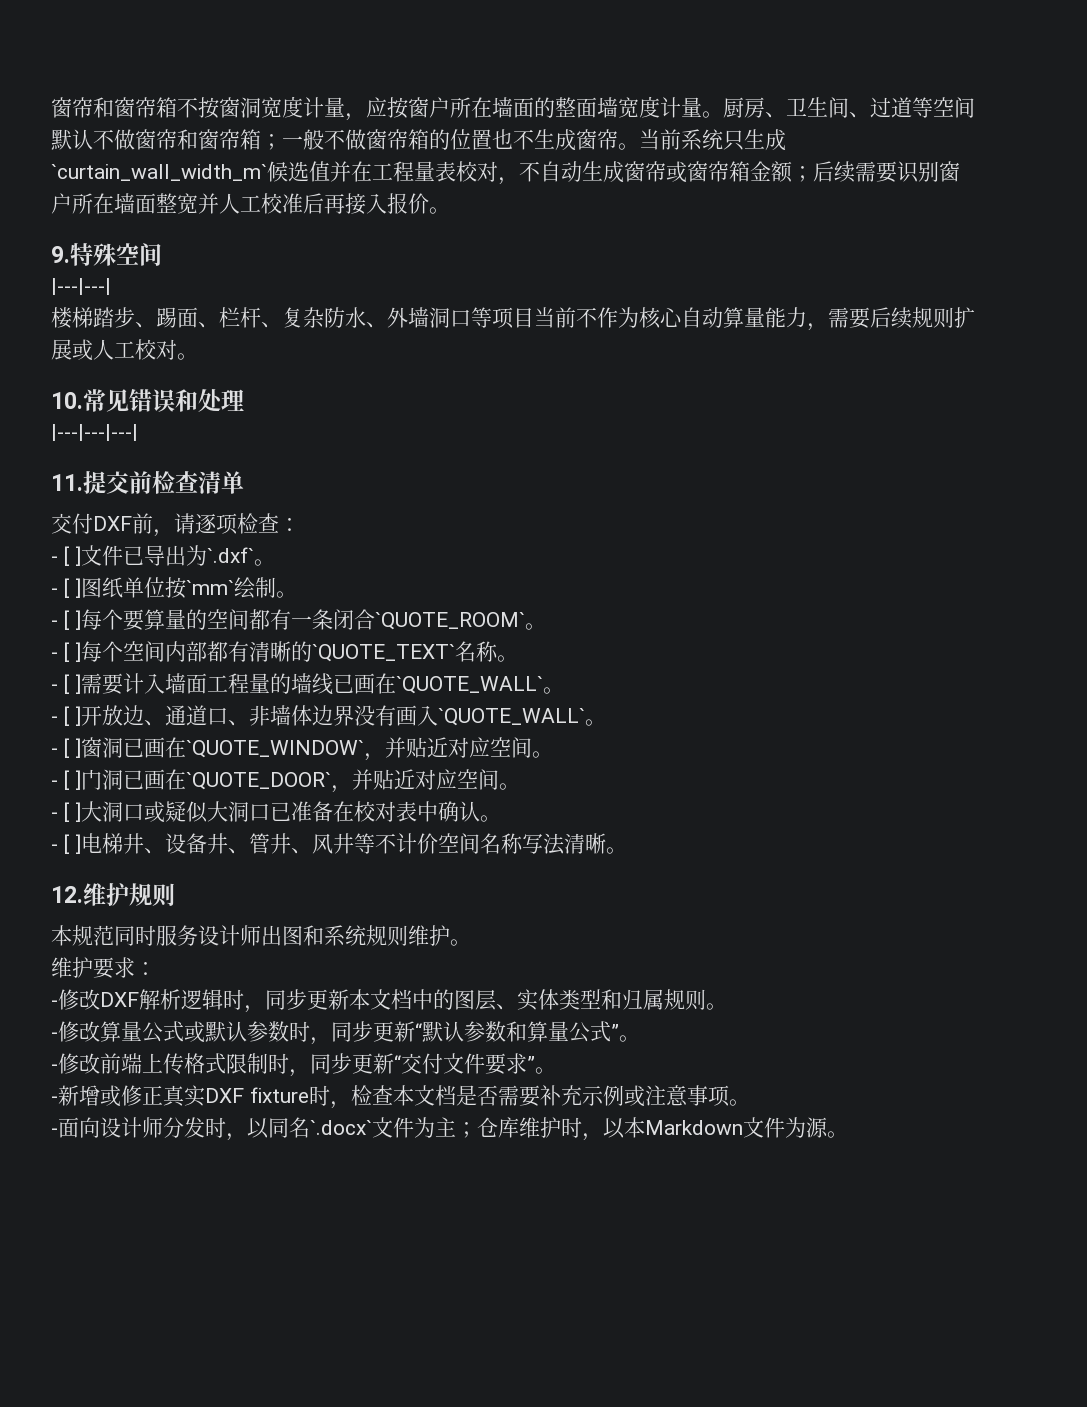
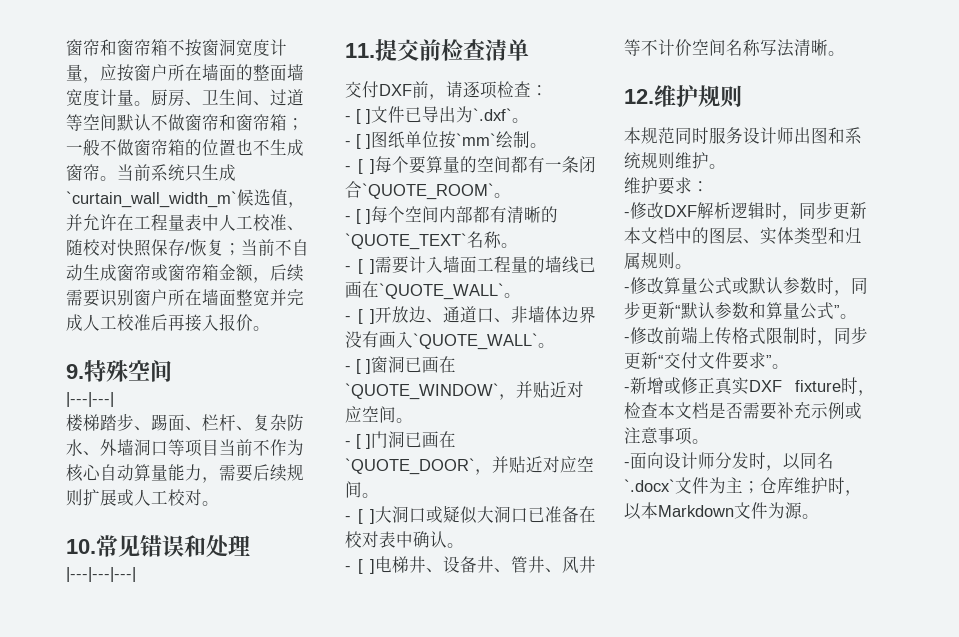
[330,161,351,182] 并 -> [288,202,305,208] [66,214,117,231] ，并允许
[456,161,519,185] 校对， -> [202,214,304,231] [66,239,275,257] 中人工校准、随校对快照保存/恢复；当前
[792,166,813,182] ； -> [253,277,270,283] ，
(219, 203) none -> [287,289,304,306] [66,314,83,331] 完成

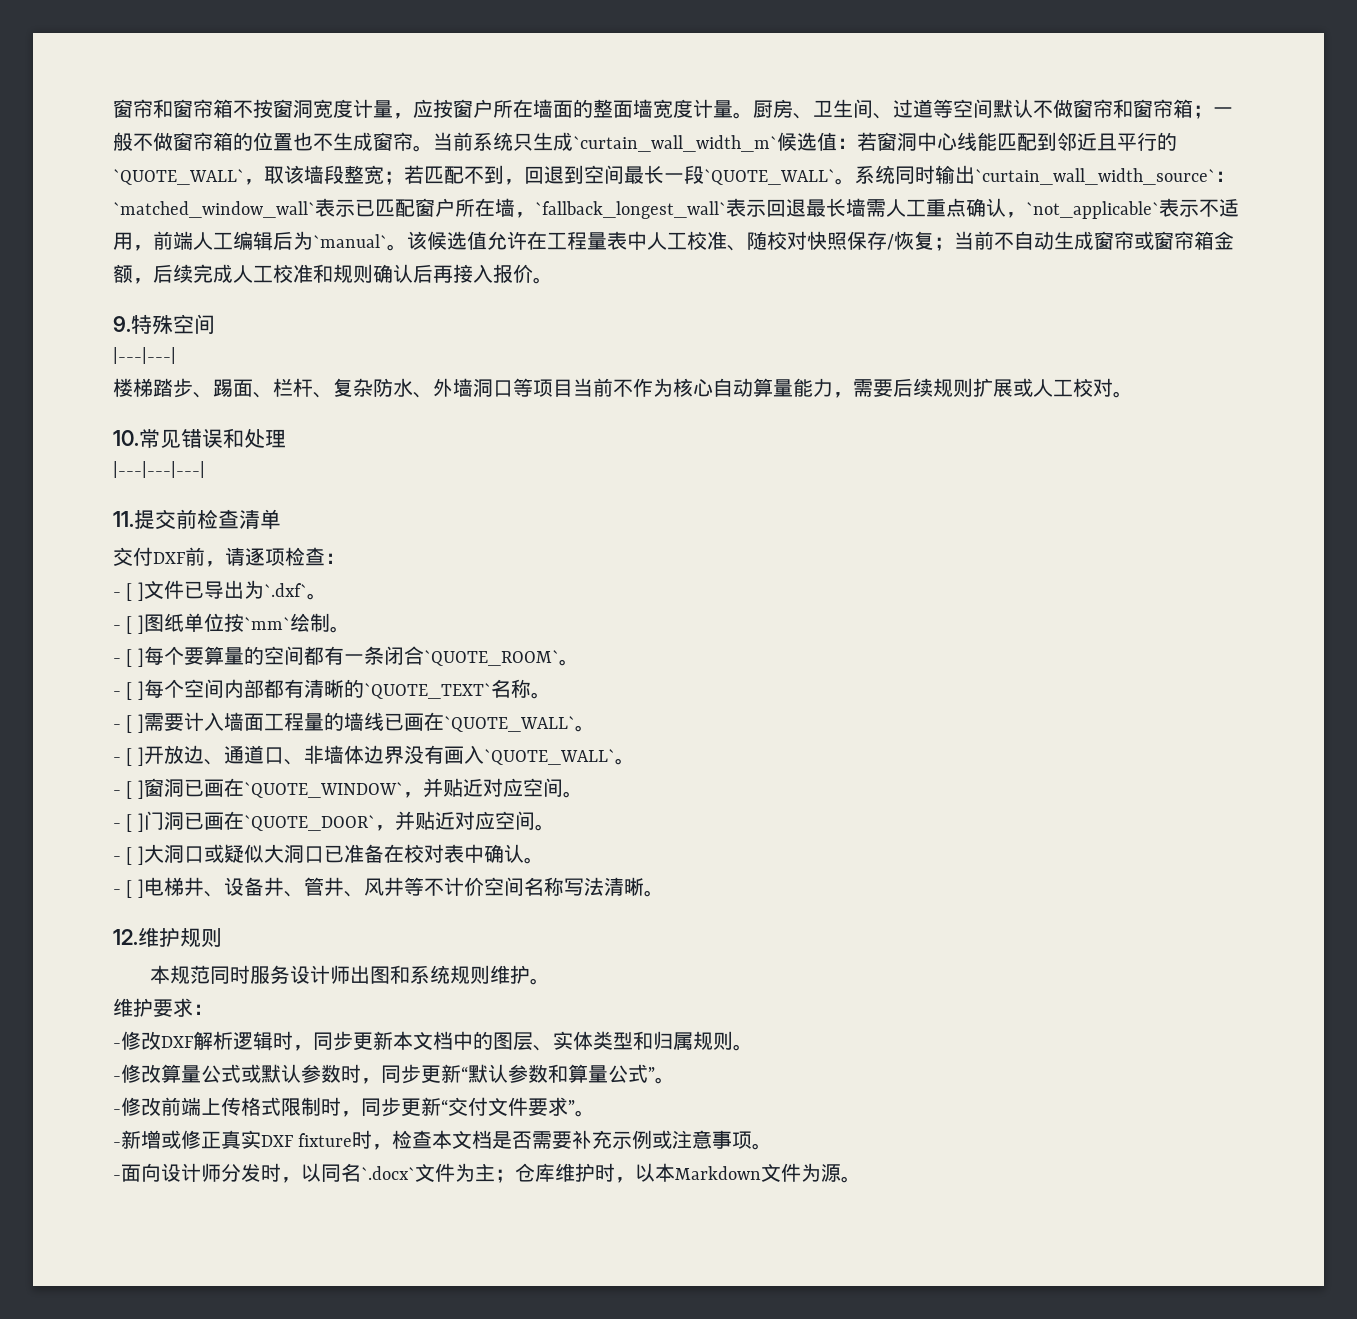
[288,202,305,208] [66,214,83,231] ，并 -> [837,132,1177,151] [113,165,1235,185] [113,198,1239,219] [113,231,487,251] ：若窗洞中心线能匹配到邻近且平行的`QUOTE_WALL`，取该墙段整宽；若匹配不到，回退到空间最长一段`QUOTE_WALL`。系统同时输出`curtain_wall_width_source`：`matched_window_wall`表示已匹配窗户所在墙，`fallback_longest_wall`表示回退最长墙需人工重点确认，`not_applicable`表示不适用，前端人工编辑后为`manual`。该候选值
[66,289,287,307] 需要识别窗户所在墙面整宽并 -> (193, 273) none
(151, 322) none -> [313,264,413,283] 和规则确认

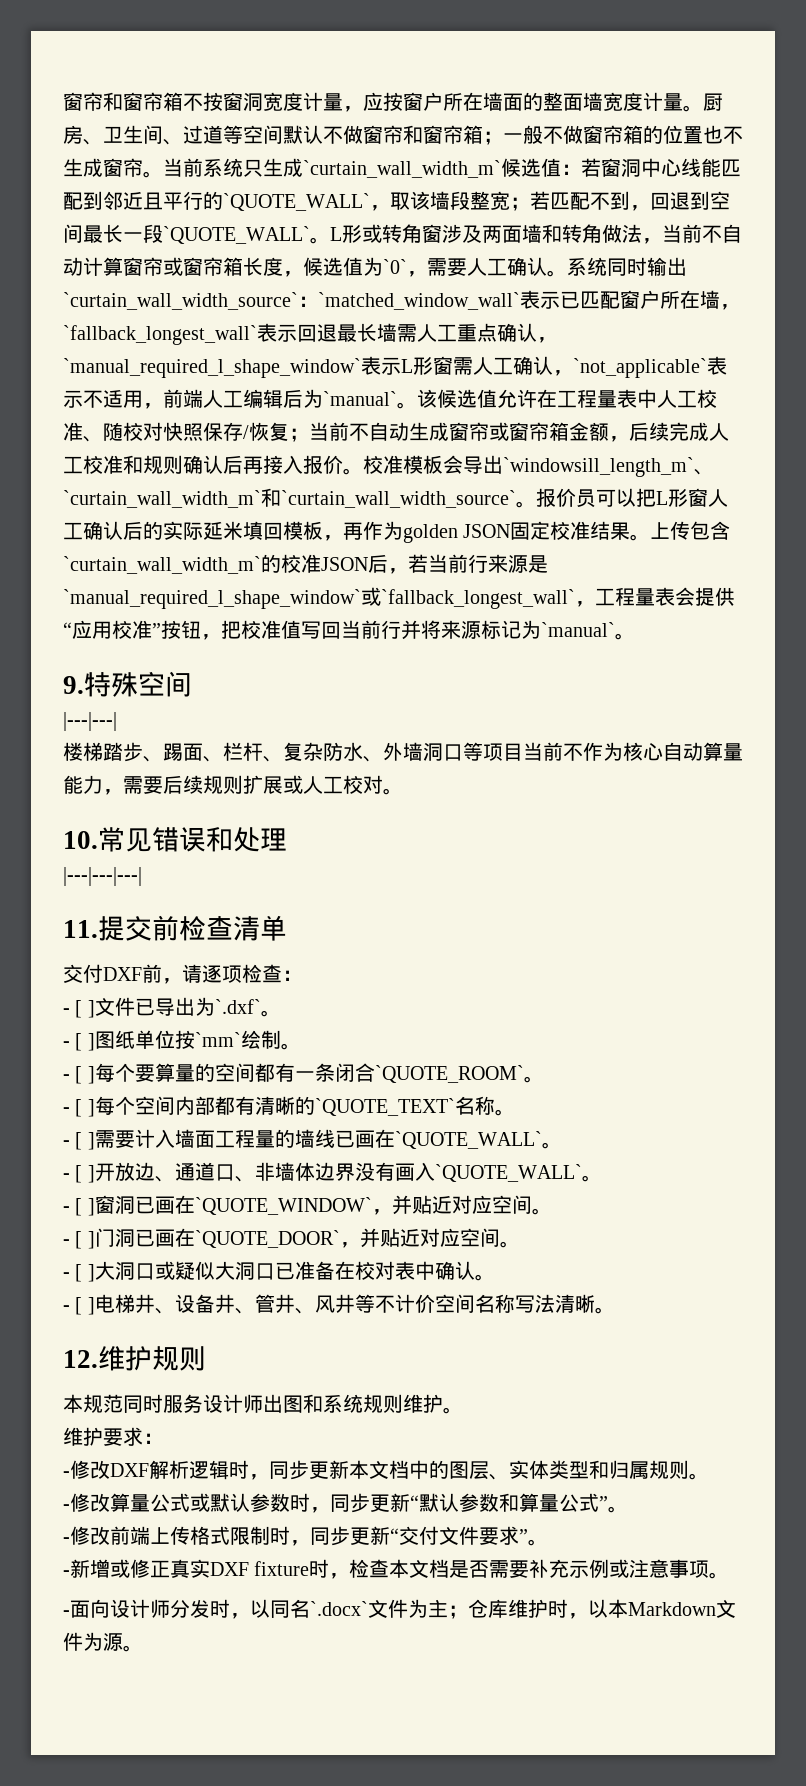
(855, 181) none -> [330,224,742,244] [63,257,567,277] L形或转角窗涉及两面墙和转角做法，当前不自动计算窗帘或窗帘箱长度，候选值为`0`，需要人工确认。
(1026, 215) none -> [63,356,573,378] `manual_required_l_shape_window`表示L形窗需人工确认，
(553, 280) none -> [363,455,714,477] [63,488,728,508] [63,521,731,543] [63,554,548,574] [63,587,735,609] [63,620,635,640] 校准模板会导出`windowsill_length_m`、`curtain_wall_width_m`和`curtain_wall_width_source`。报价员可以把L形窗人工确认后的实际延米填回模板，再作为golden JSON固定校准结果。上传包含`curtain_wall_width_m`的校准JSON后，若当前行来源是`manual_required_l_shape_window`或`fallback_longest_wall`，工程量表会提供“应用校准”按钮，把校准值写回当前行并将来源标记为`manual`。

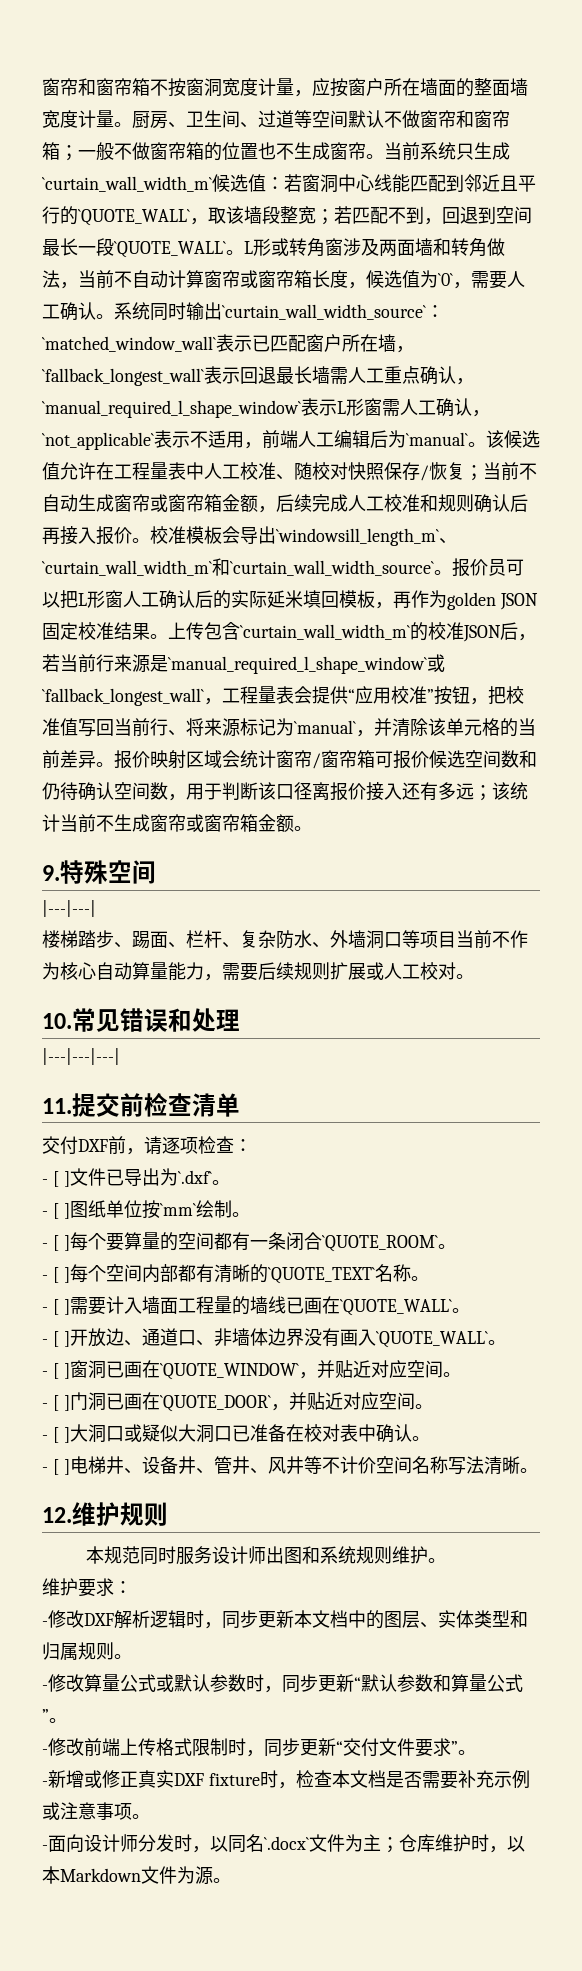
[401,620,421,640] 并 -> [168,730,186,736] 、
(615, 629) none -> [356,718,536,737] [42,750,537,769] [42,782,528,801] [42,814,294,832] ，并清除该单元格的当前差异。报价映射区域会统计窗帘/窗帘箱可报价候选空间数和仍待确认空间数，用于判断该口径离报价接入还有多远；该统计当前不生成窗帘或窗帘箱金额

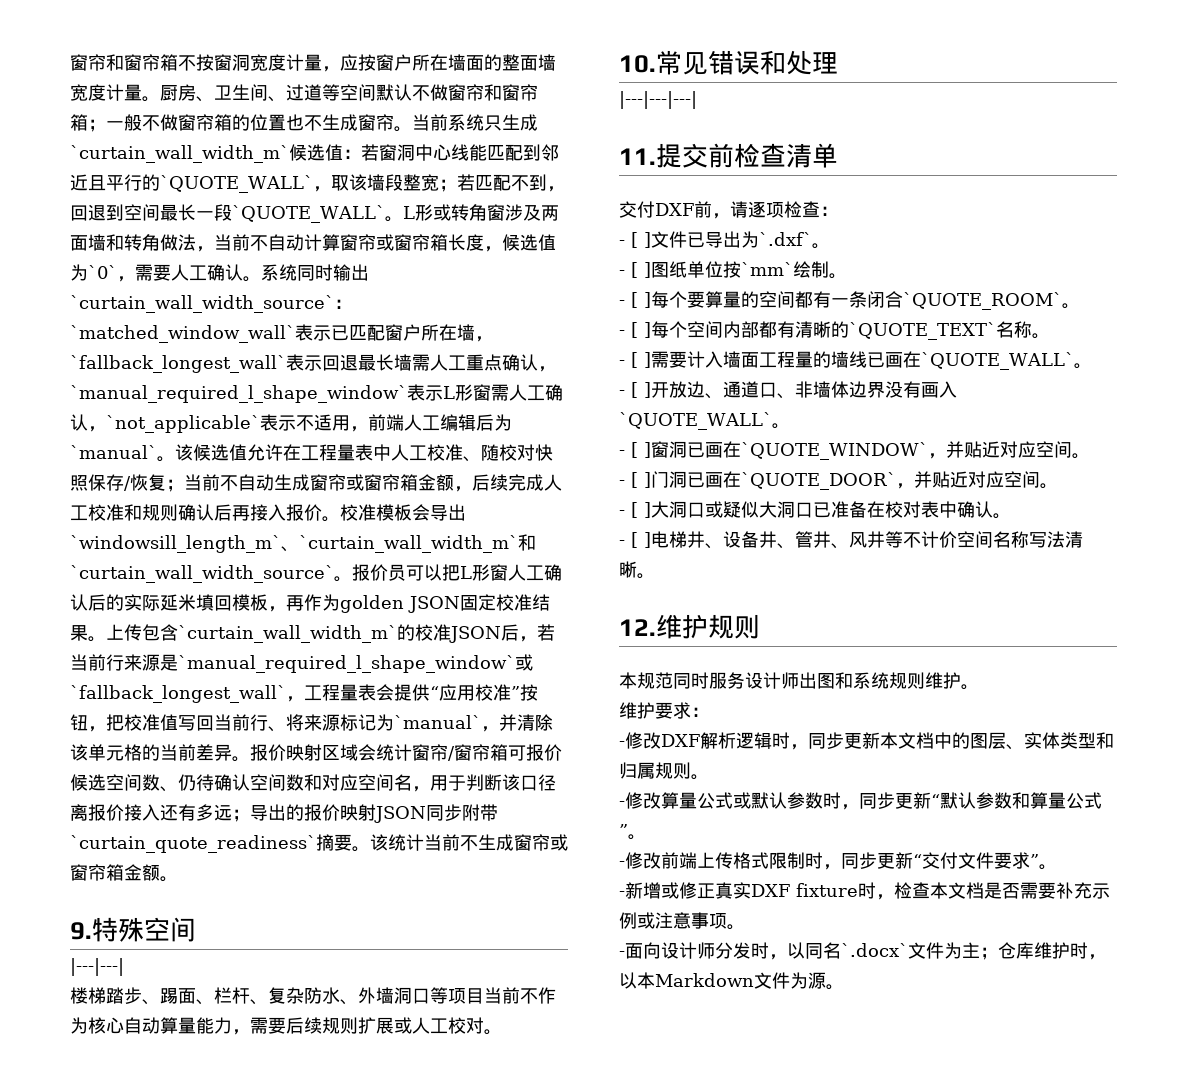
[519,750,537,768] 和 -> [160,786,178,792] 、
(168, 791) none -> [304,774,412,791] 和对应空间名
(492, 793) none -> [250,804,498,823] [70,834,370,853] 导出的报价映射JSON同步附带`curtain_quote_readiness`摘要。

